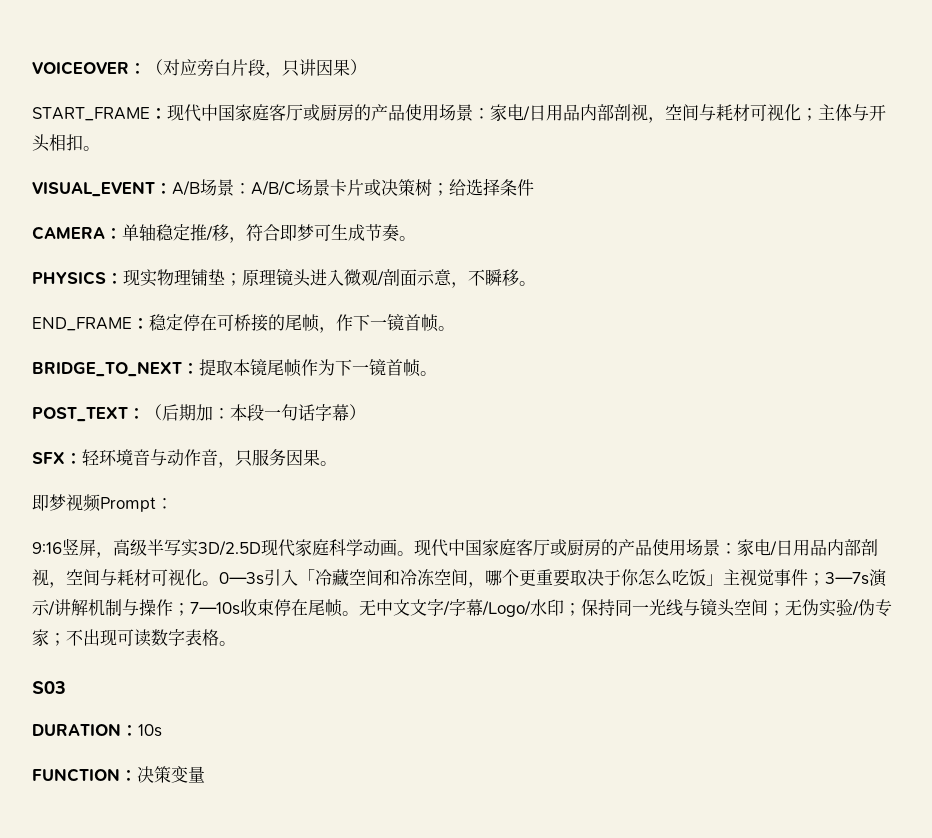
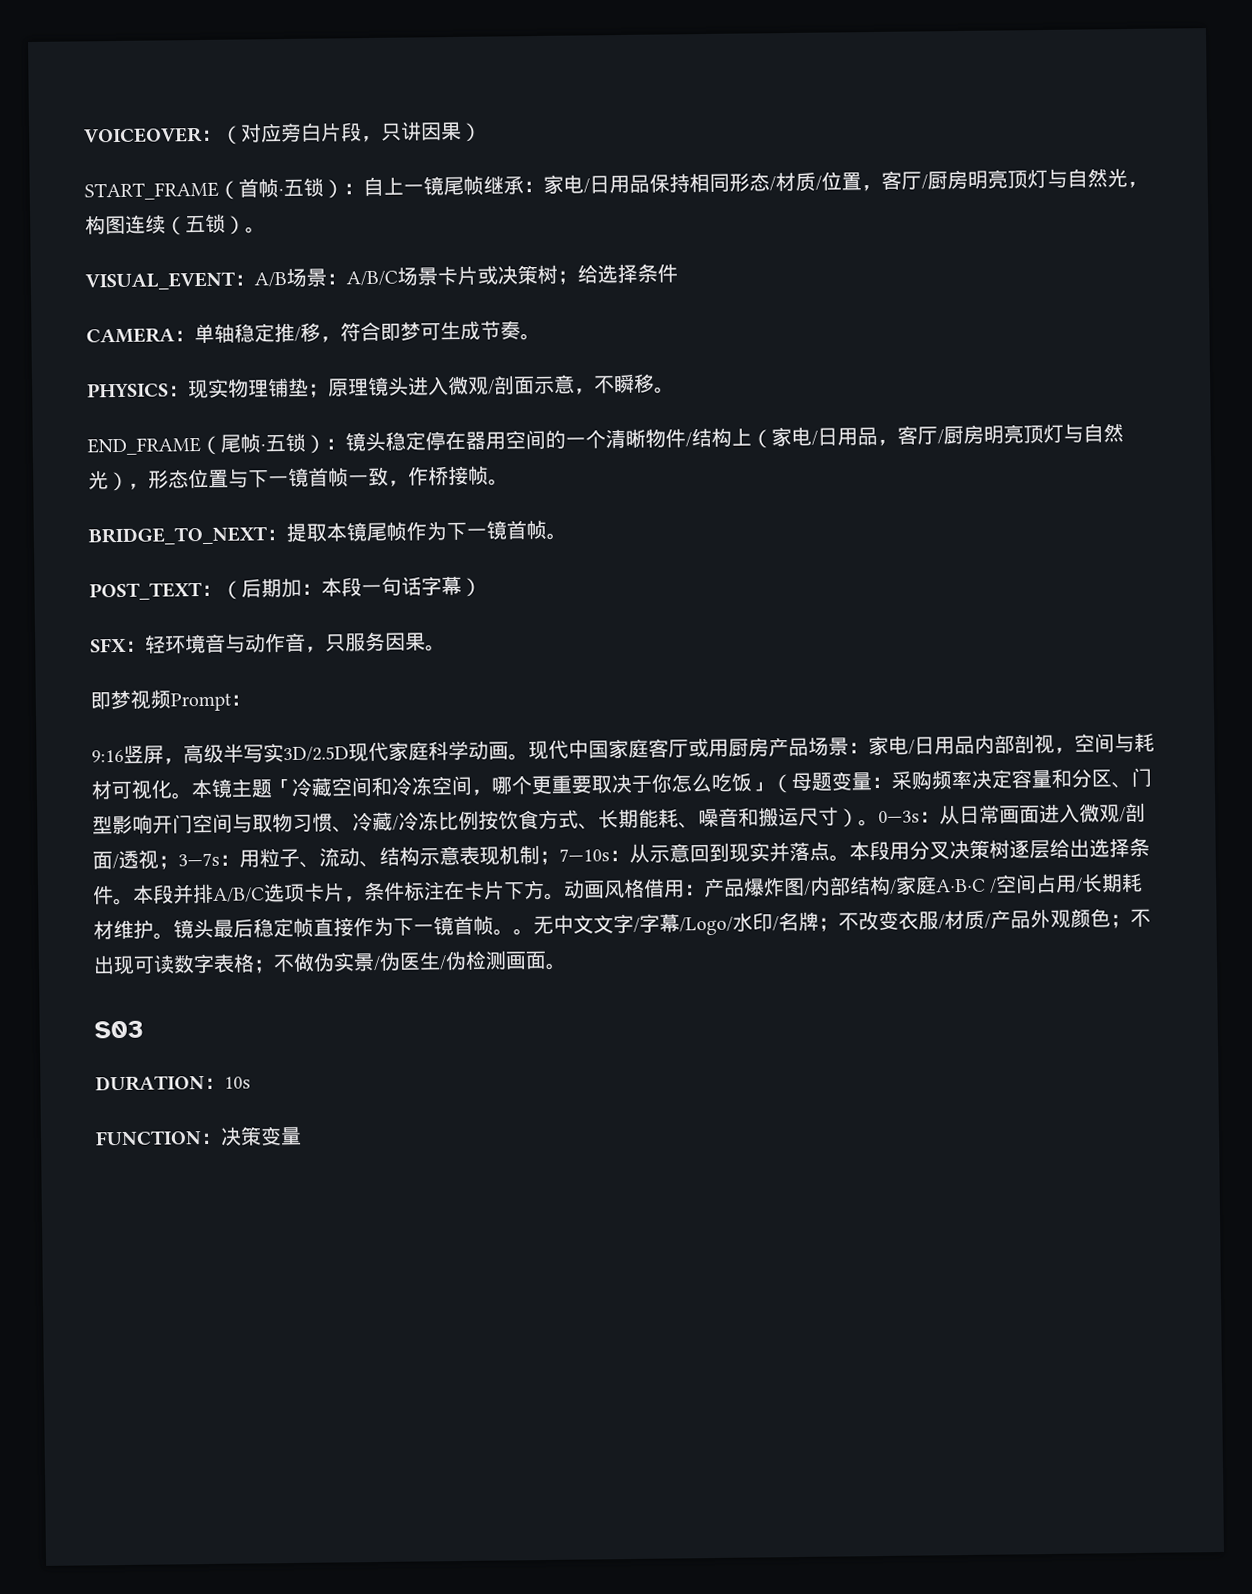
[150,104,886,123] [32,134,83,152] ：现代中国家庭客厅或厨房的产品使用场景：家电/日用品内部剖视，空间与耗材可视化；主体与开头相扣 -> [218,168,1148,200] [85,213,246,236] （首帧·五锁）：自上一镜尾帧继承：家电/日用品保持相同形态/材质/位置，客厅/厨房明亮顶灯与自然光，构图连续（五锁）
[132,313,421,333] ：稳定停在可桥接的尾帧，作下一镜首 -> [200,423,1124,456] [88,465,469,492] （尾帧·五锁）：镜头稳定停在器用空间的一个清晰物件/结构上（家电/日用品，客厅/厨房明亮顶灯与自然光），形态位置与下一镜首帧一致，作桥接
[567,539,686,557] 厨房的产品使用 -> [708,737,809,758] 用厨房产品
[219,569,298,586] 0—3s引入 -> [191,778,272,799] 本镜主题
[723,569,888,587] [32,599,343,617] 主视觉事件；3—7s演示/讲解机制与操作；7—10s收束停在尾帧 -> [771,767,1152,794] [92,802,1146,835] [92,837,1150,870] [93,872,1144,906] [93,915,514,940] （母题变量：采购频率决定容量和分区、门型影响开门空间与取物习惯、冷藏/冷冻比例按饮食方式、长期能耗、噪音和搬运尺寸）。0—3s：从日常画面进入微观/剖面/透视；3—7s：用粒子、流动、结构示意表现机制；7—10s：从示意回到现实并落点。本段用分叉决策树逐层给出选择条件。本段并排A/B/C选项卡片，条件标注在卡片下方。动画风格借用：产品爆炸图/内部结构/家庭A·B·C /空间占用/长期耗材维护。镜头最后稳定帧直接作为下一镜首帧。
[564,598,892,617] [32,629,49,647] ；保持同一光线与镜头空间；无伪实验/伪专家 -> [772,908,1111,932] /名牌；不改变衣服/材质/产品外观颜色
(219, 637) none -> [253,950,547,974] ；不做伪实景/伪医生/伪检测画面

